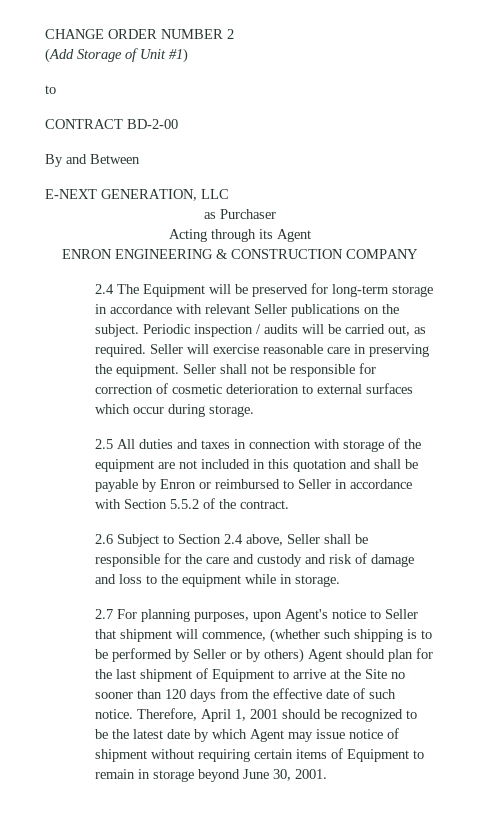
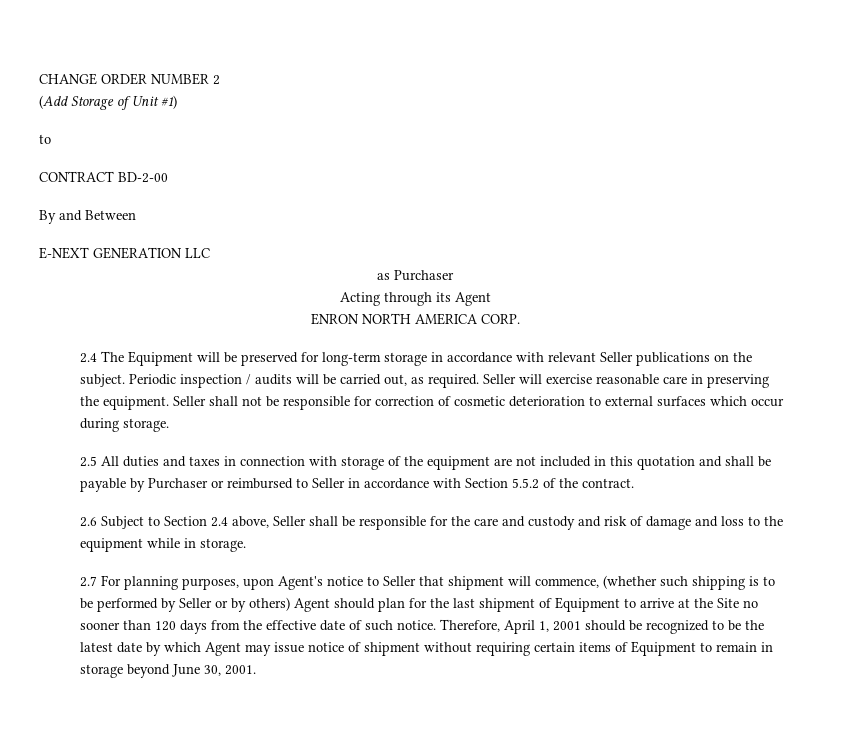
[101,189,197,201] GENERATION, -> [93,247,182,259] GENERATION
[115,249,418,259] ENGINEERING & CONSTRUCTION COMPANY -> [361,313,520,325] NORTH AMERICA CORP.
[160,479,197,489] Enron -> [147,478,208,489] Purchaser

